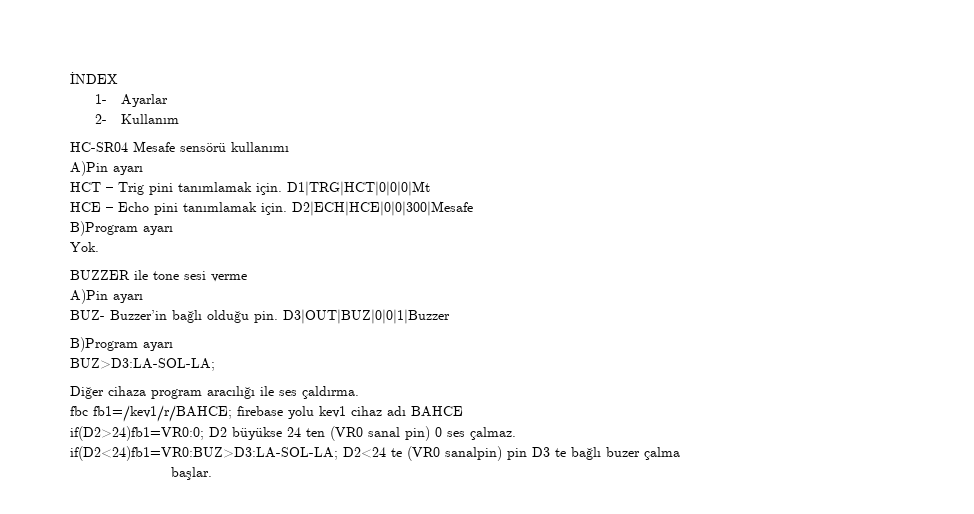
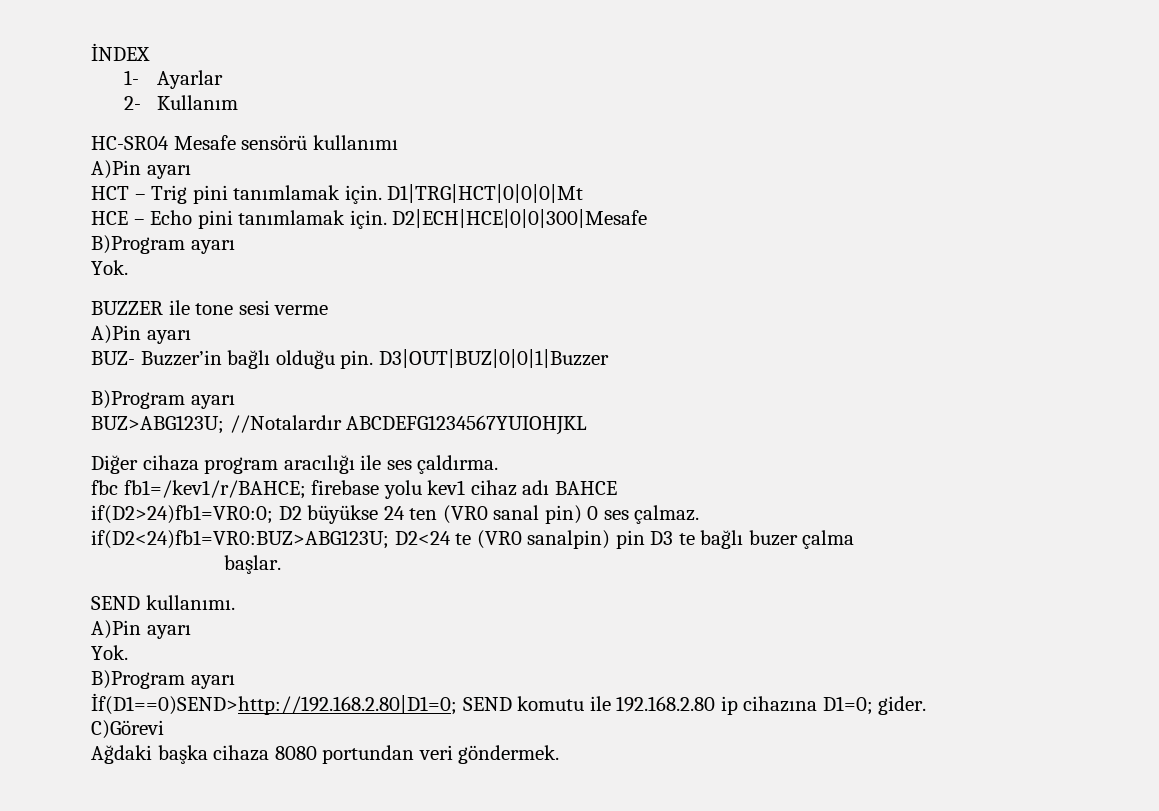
[70,358,215,371] BUZ>D3:LA-SOL-LA; -> [91,415,588,435] BUZ>ABG123U; //Notalardır ABCDEFG1234567YUIOHJKL
[70,446,338,461] if(D2<24)fb1=VR0:BUZ>D3:LA-SOL-LA; -> [91,530,389,549] if(D2<24)fb1=VR0:BUZ>ABG123U;
(213, 473) none -> [91,595,235,610] [91,620,191,639] [91,645,128,660] [91,670,235,689] [91,693,927,715] [91,720,164,739] [91,745,560,764] // SEND kullanımı. // A)Pin ayarı // Yok. // B)Program ayarı // İf(D1==0)SEND>http://192.168.2.80|D1=0; SEND komutu ile 192.168.2.80 ip cihazına D1=0; gider. // C)Görevi // Ağdaki başka cihaza 8080 portundan veri göndermek.

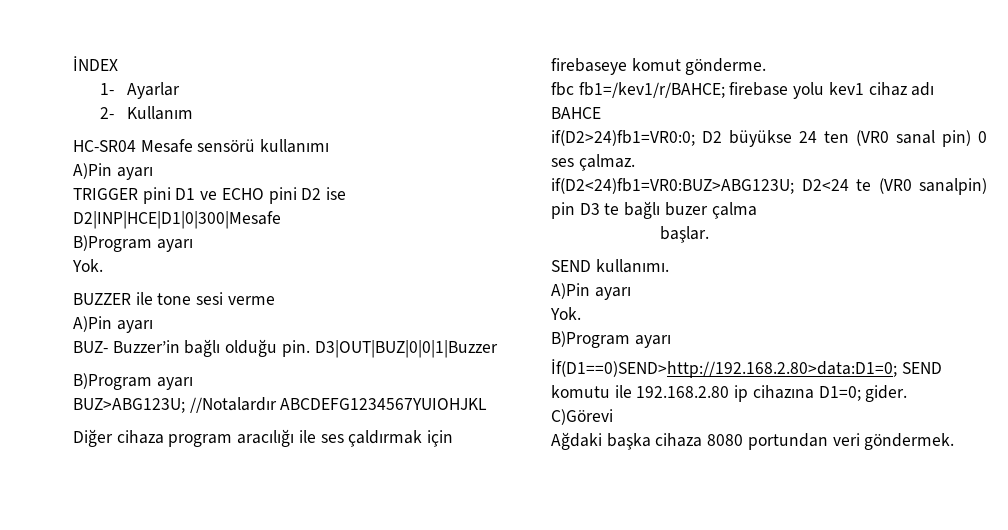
[91,184,584,204] [91,209,648,229] HCT – Trig pini tanımlamak için. D1|TRG|HCT|0|0|0|Mt // HCE – Echo pini tanımlamak için. D2|ECH|HCE|0|0|300|Mesafe -> [73,187,347,204] [73,211,281,229] TRIGGER pini D1 ve ECHO pini D2 ise D2|INP|HCE|D1|0|300|Mesafe
[417,455,499,474] çaldırma. -> [348,430,454,447] [551,58,767,75] çaldırmak için firebaseye komut gönderme.
[91,693,457,715] İf(D1==0)SEND>http://192.168.2.80|D1=0; -> [551,359,897,378] İf(D1==0)SEND>http://192.168.2.80>data:D1=0;

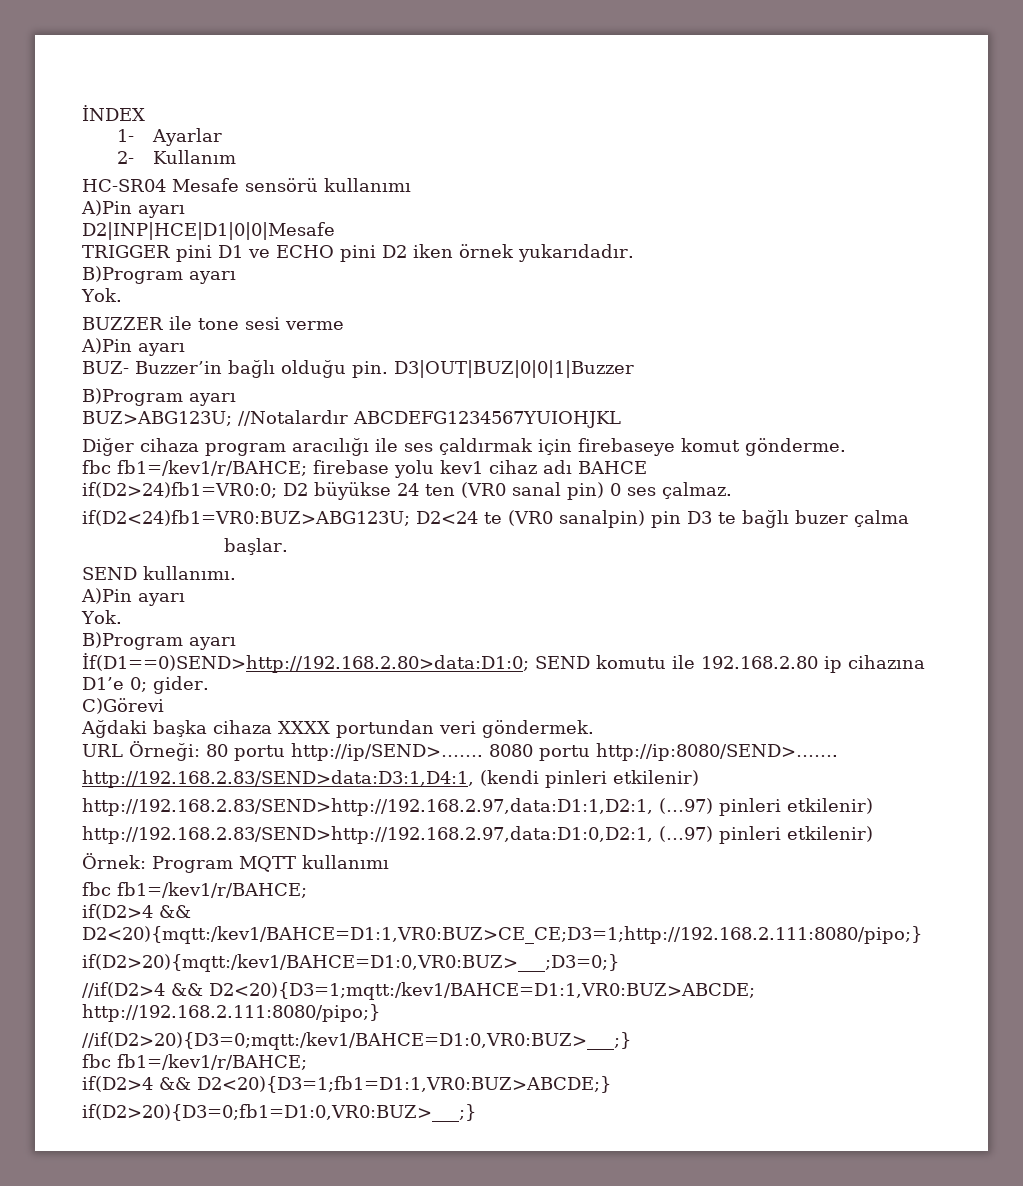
(153, 173) none -> [82,222,335,240] // D2|INP|HCE|D1|0|0|Mesafe
[326,187,347,200] [73,211,281,229] ise D2|INP|HCE|D1|0|300|Mesafe -> [413,244,634,262] iken örnek yukarıdadır.
[551,359,897,378] İf(D1==0)SEND>http://192.168.2.80>data:D1=0; -> [82,653,529,673] İf(D1==0)SEND>http://192.168.2.80>data:D1:0;
[818,386,861,401] D1=0; -> [82,677,147,692] D1’e 0;
[707,434,744,446] 8080 -> [278,721,330,734] XXXX
(955, 441) none -> [82,741,838,761] [82,770,699,788] [82,798,873,816] [82,826,873,844] [82,853,389,873] [82,882,307,898] [82,904,191,920] [82,926,922,944] [82,954,619,972] [82,982,755,1000] [82,1004,380,1022] [82,1032,631,1050] [82,1054,307,1070] [82,1076,611,1093] [82,1104,476,1122] // URL Örneği: 80 portu http://ip/SEND>……. 8080 portu http://ip:8080/SEND>……. // http://192.168.2.83/SEND>data:D3:1,D4:1, (kendi pinleri etkilenir) // http://192.168.2.83/SEND>http://192.168.2.97,data:D1:1,D2:1, (…97) pinleri etkilenir) // http://192.168.2.83/SEND>http://192.168.2.97,data:D1:0,D2:1, (…97) pinleri etkilenir) // Örnek: Program MQTT kullanımı // fbc fb1=/kev1/r/BAHCE; // if(D2>4 && D2<20){mqtt:/kev1/BAHCE=D1:1,VR0:BUZ>CE_CE;D3=1;http://192.168.2.111:8080/pipo;} // if(D2>20){mqtt:/kev1/BAHCE=D1:0,VR0:BUZ>___;D3=0;} // //if(D2>4 && D2<20){D3=1;mqtt:/kev1/BAHCE=D1:1,VR0:BUZ>ABCDE; http://192.168.2.111:8080/pipo;} // //if(D2>20){D3=0;mqtt:/kev1/BAHCE=D1:0,VR0:BUZ>___;} // fbc fb1=/kev1/r/BAHCE; // if(D2>4 && D2<20){D3=1;fb1=D1:1,VR0:BUZ>ABCDE;} // if(D2>20){D3=0;fb1=D1:0,VR0:BUZ>___;}

